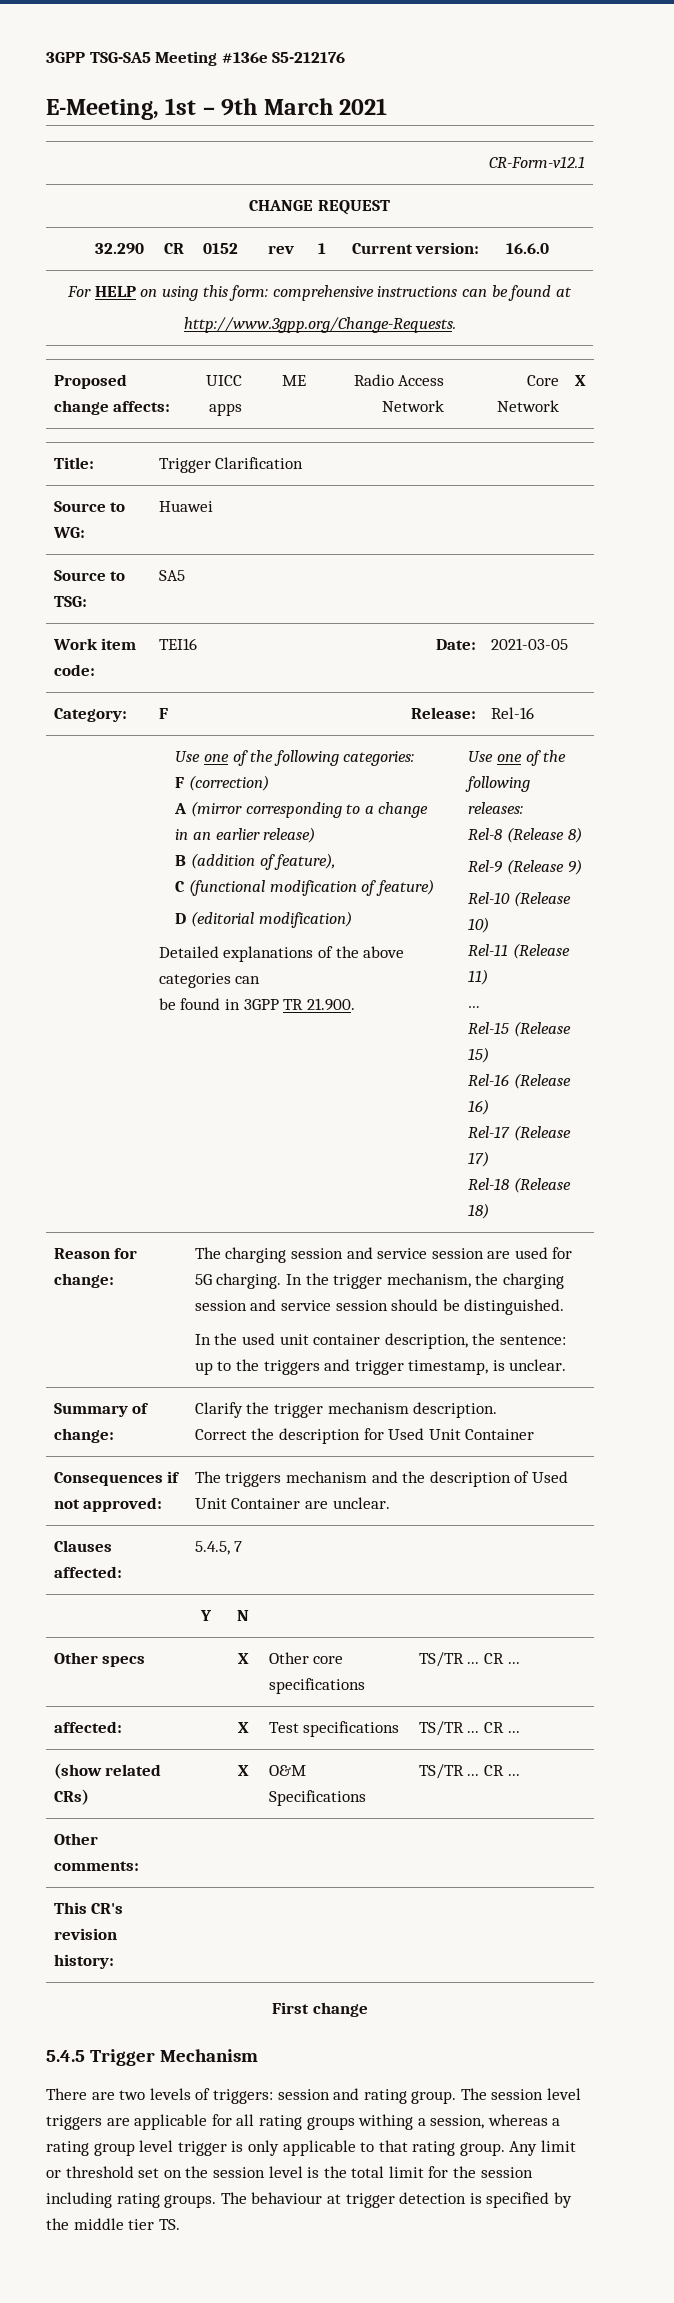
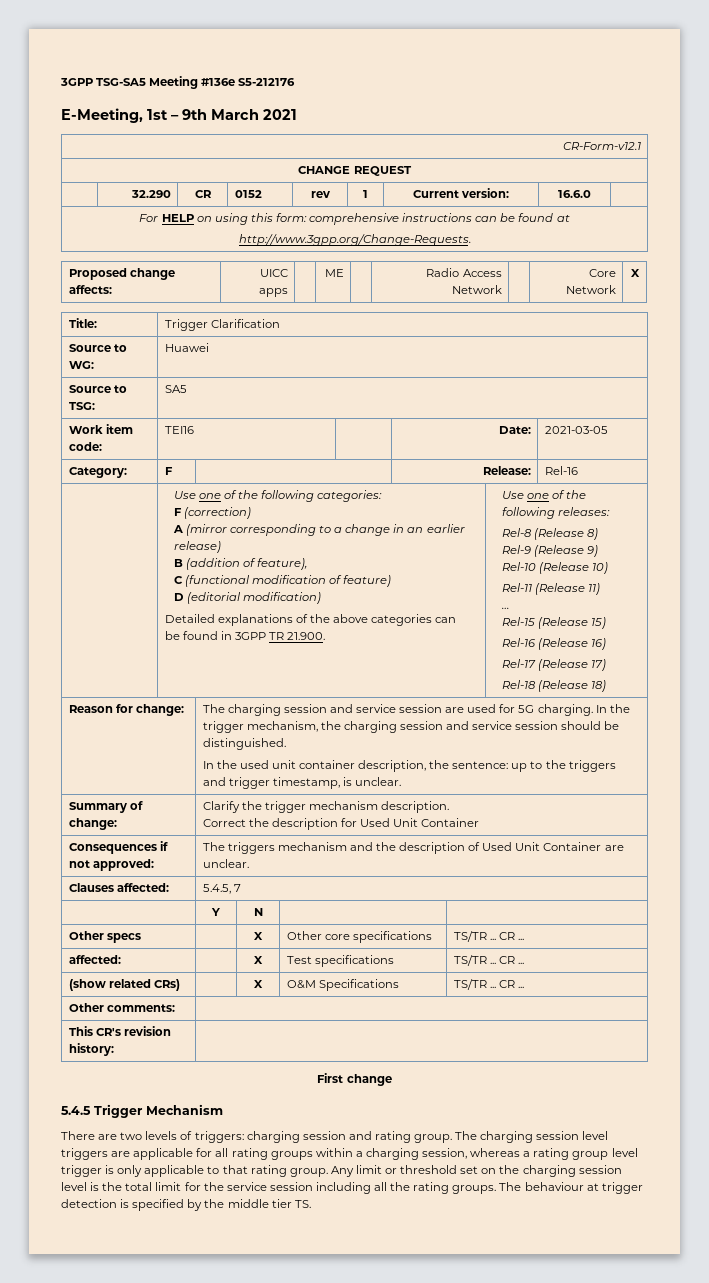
(273, 2096) none -> [246,1131,300,1143] charging
(487, 2094) none -> [480,1131,534,1143] charging
[358,2114,426,2130] withing a -> [315,1148,419,1160] within a charging
(209, 2172) none -> [522,1165,576,1177] charging
(477, 2172) none -> [226,1182,267,1191] service
(112, 2200) none -> [374,1182,411,1191] all the

